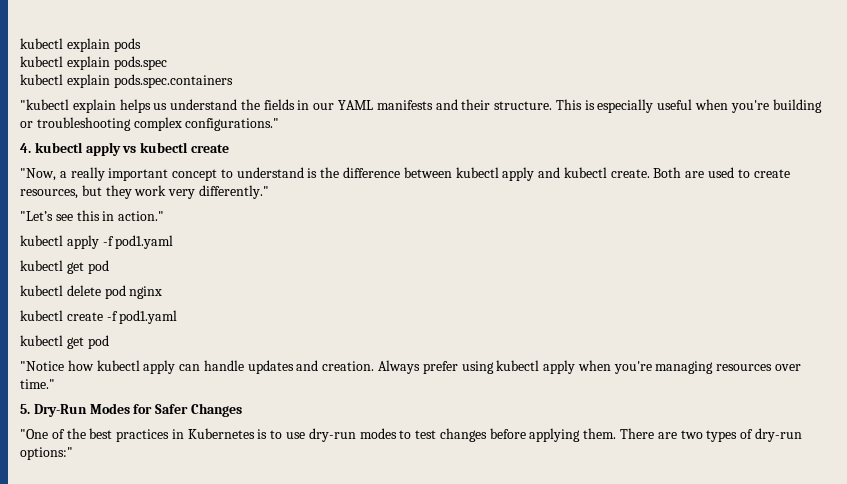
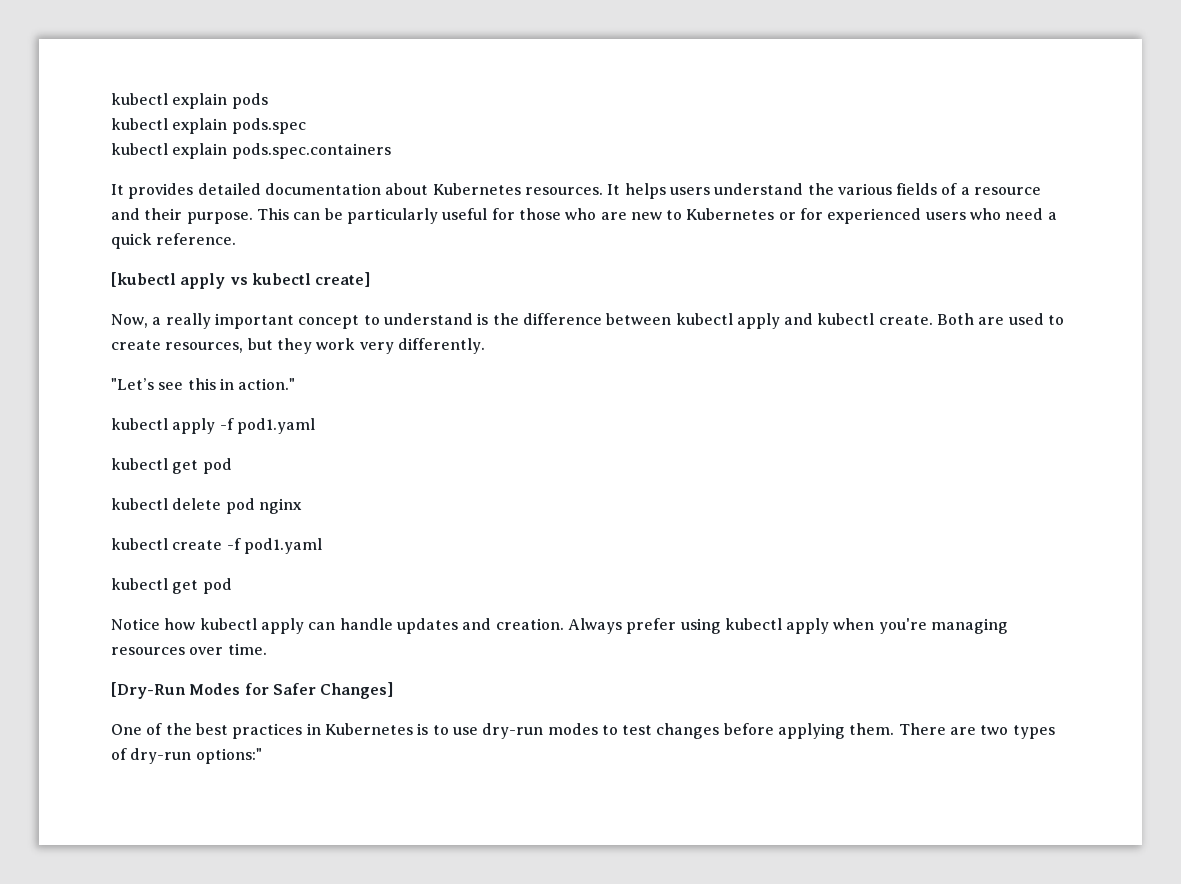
[20,99,822,113] [20,117,280,131] [20,142,83,153] "kubectl explain helps us understand the fields in our YAML manifests and their structure. This is especially useful when you're building or troubleshooting complex configurations." // 4. kubectl -> [111,183,1042,199] [111,208,1057,224] [111,233,237,249] [111,272,176,287] It provides detailed documentation about Kubernetes resources. It helps users understand the various fields of a resource and their purpose. This can be particularly useful for those who are new to Kubernetes or for experienced users who need a quick reference. // [kubectl
[190,144,229,153] [20,168,56,181] create // "Now, -> [315,272,371,287] [111,314,148,328] create] // Now,
[198,185,269,199] differently." -> [397,338,485,354] differently.
[20,361,64,371] "Notice -> [111,618,160,630] Notice
[20,379,55,389] [20,404,87,417] time." // 5. Dry-Run -> [227,643,267,655] [111,682,186,699] time. // [Dry-Run
[190,403,242,417] [20,429,48,439] Changes // "One -> [320,682,394,699] [111,724,142,735] Changes] // One

